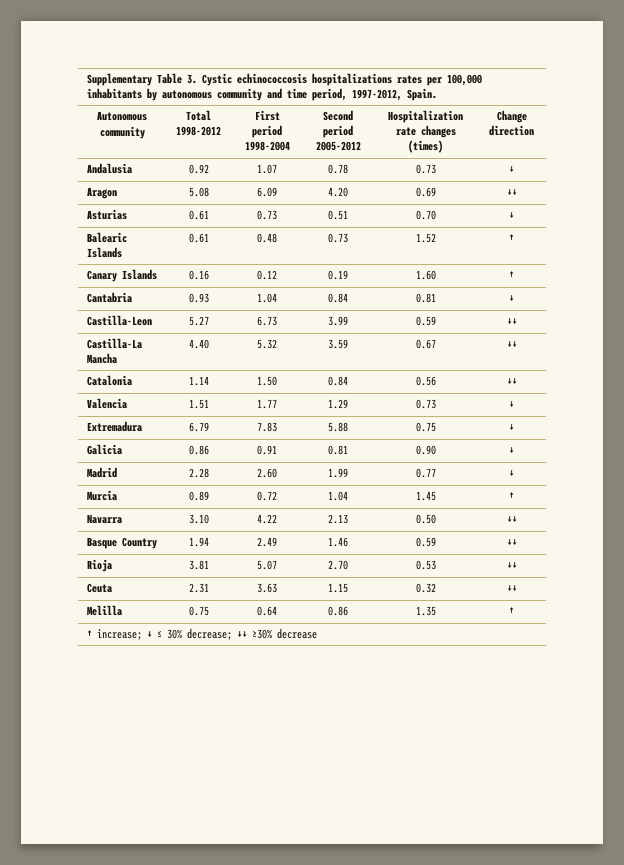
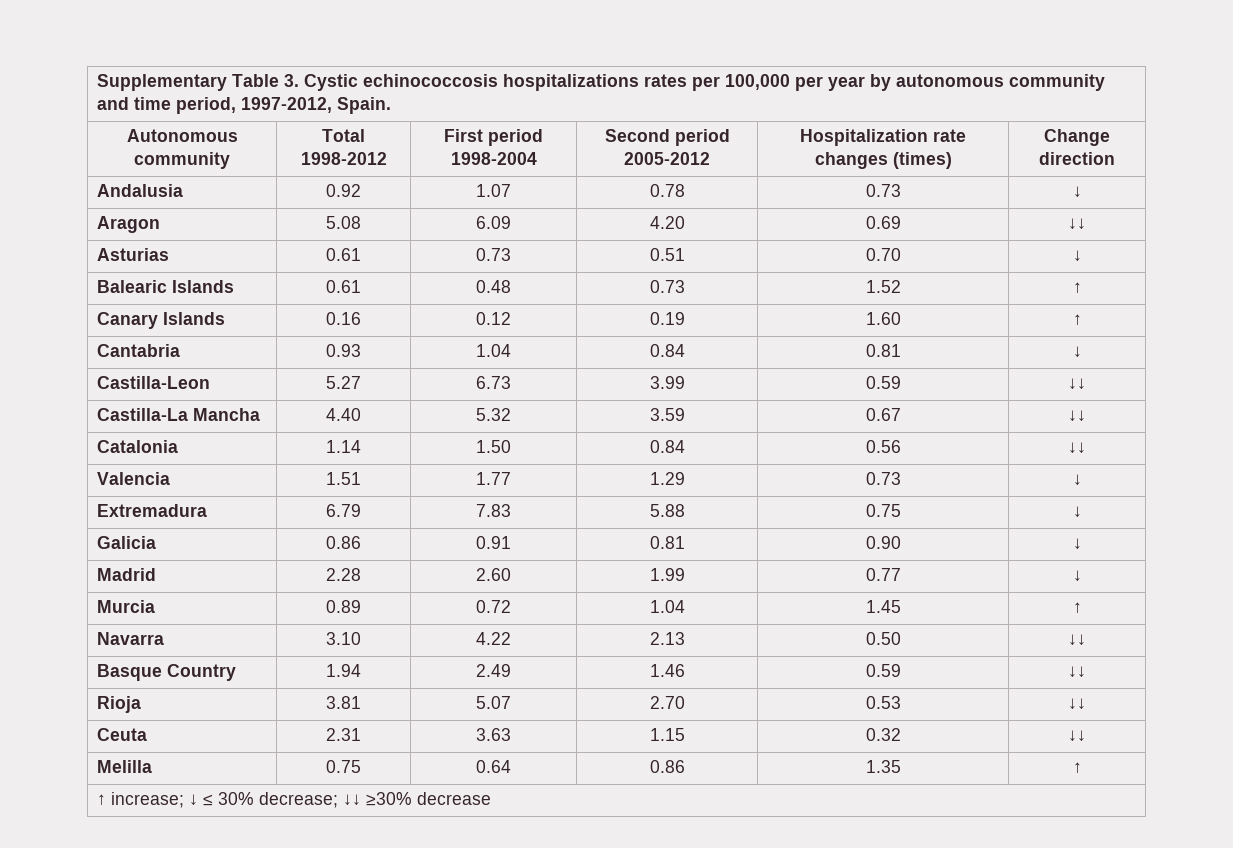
[86,88,142,99] inhabitants -> [794,76,865,91] per year

